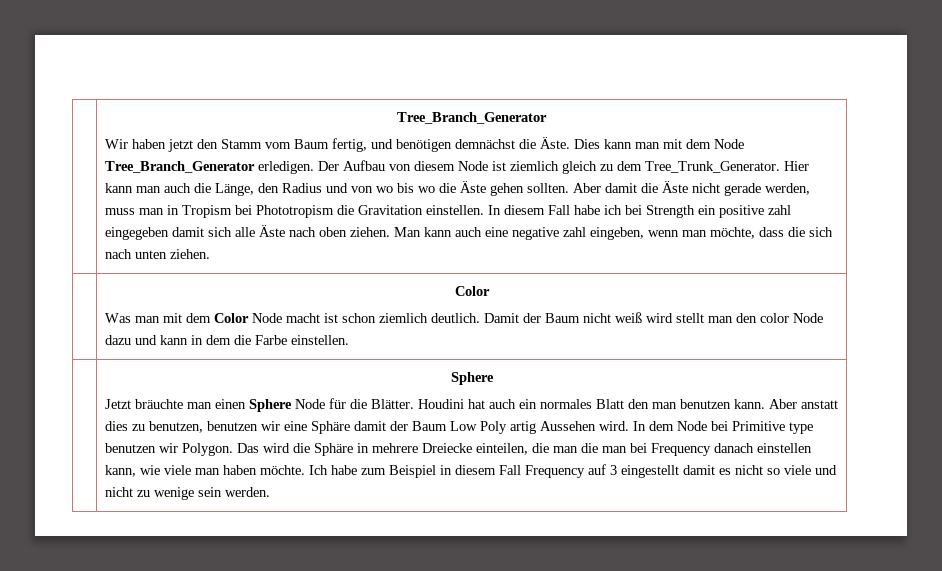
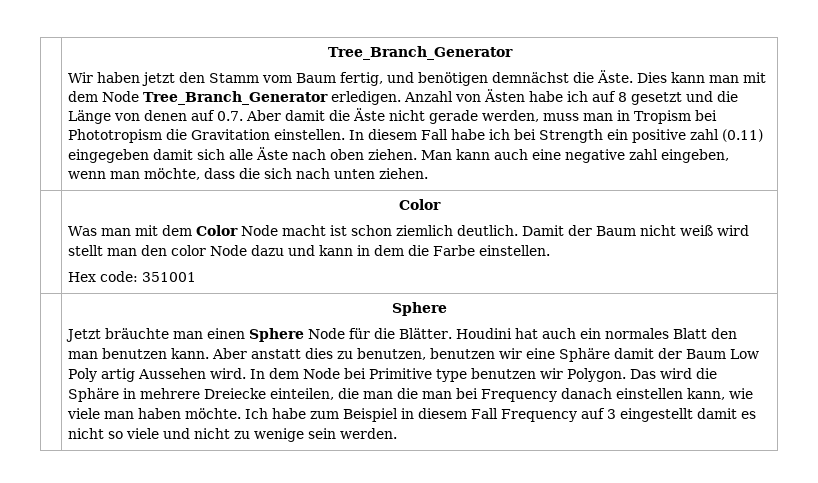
[317,160,809,174] [104,181,569,196] Der Aufbau von diesem Node ist ziemlich gleich zu dem Tree_Trunk_Generator. Hier kann man auch die Länge, den Radius und von wo bis wo die Äste gehen sollten. -> [404,89,739,105] [68,110,244,124] Anzahl von Ästen habe ich auf 8 gesetzt und die Länge von denen auf 0.7.
(791, 210) none -> [722,129,764,142] (0.11)
(349, 340) none -> [68,271,197,282] // Hex code: 351001

